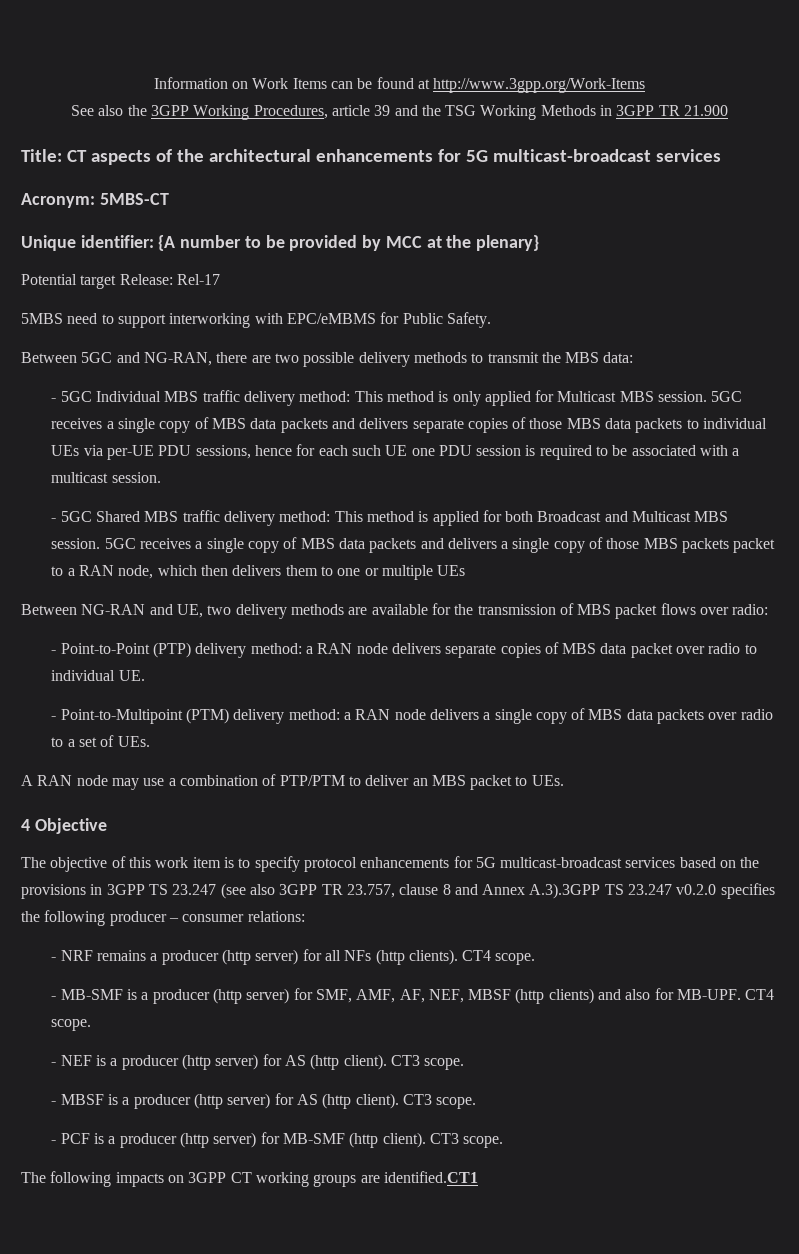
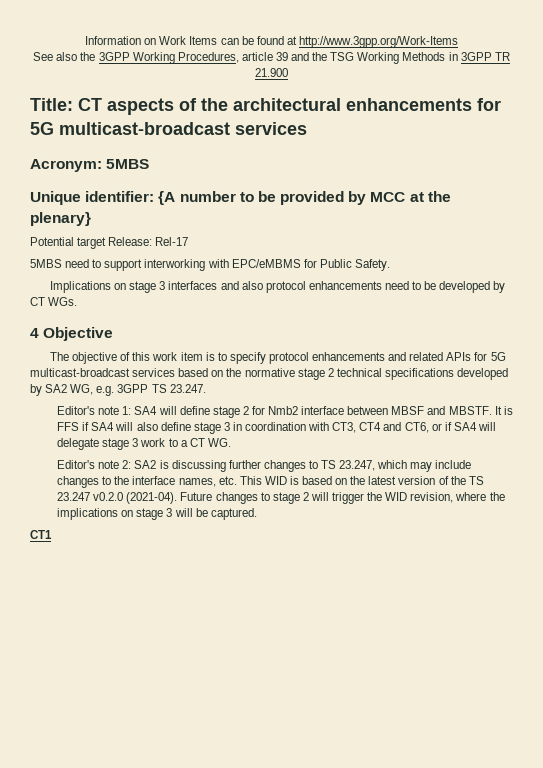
[99,193,169,205] 5MBS-CT -> [106,159,150,169] 5MBS
[21,352,634,367] [51,390,743,406] [51,417,768,433] [51,444,740,460] [51,472,161,483] [51,510,729,526] [51,537,776,553] [51,565,466,580] [21,603,769,619] [51,642,757,658] [51,670,145,681] [51,708,773,724] [51,735,150,747] [21,774,564,790] Between 5GC and NG-RAN, there are two possible delivery methods to transmit the MBS data: // - 5GC Individual MBS traffic delivery method: This method is only applied for Multicast MBS session. 5GC receives a single copy of MBS data packets and delivers separate copies of those MBS data packets to individual UEs via per-UE PDU sessions, hence for each such UE one PDU session is required to be associated with a multicast session. // - 5GC Shared MBS traffic delivery method: This method is applied for both Broadcast and Multicast MBS session. 5GC receives a single copy of MBS data packets and delivers a single copy of those MBS packets packet to a RAN node, which then delivers them to one or multiple UEs // Between NG-RAN and UE, two delivery methods are available for the transmission of MBS packet flows over radio: // - Point-to-Point (PTP) delivery method: a RAN node delivers separate copies of MBS data packet over radio to individual UE. // - Point-to-Multipoint (PTM) delivery method: a RAN node delivers a single copy of MBS data packets over radio to a set of UEs. // A RAN node may use a combination of PTP/PTM to deliver an MBS packet to UEs. -> [49,281,506,293] [30,297,78,306] Implications on stage 3 interfaces and also protocol enhancements need to be developed by CT WGs.
(450, 862) none -> [388,352,472,361] and related APIs
[21,883,775,899] [21,910,305,926] [51,949,536,965] [51,988,775,1004] [51,1019,92,1031] [51,1054,465,1070] [51,1093,477,1109] [51,1132,504,1148] [21,1171,478,1187] provisions in 3GPP TS 23.247 (see also 3GPP TR 23.757, clause 8 and Annex A.3).3GPP TS 23.247 v0.2.0 specifies the following producer – consumer relations: // - NRF remains a producer (http server) for all NFs (http clients). CT4 scope. // - MB-SMF is a producer (http server) for SMF, AMF, AF, NEF, MBSF (http clients) and also for MB-UPF. CT4 scope. // - NEF is a producer (http server) for AS (http client). CT3 scope. // - MBSF is a producer (http server) for AS (http client). CT3 scope. // - PCF is a producer (http server) for MB-SMF (http client). CT3 scope. // The following impacts on 3GPP CT working groups are identified.CT1 -> [244,368,509,380] [30,384,206,396] [57,406,513,418] [57,422,496,434] [57,438,231,450] [57,460,472,472] [57,476,484,488] [57,492,505,504] [57,508,257,520] [30,530,52,539] normative stage 2 technical specifications developed by SA2 WG, e.g. 3GPP TS 23.247. // Editor's note 1: SA4 will define stage 2 for Nmb2 interface between MBSF and MBSTF. It is FFS if SA4 will also define stage 3 in coordination with CT3, CT4 and CT6, or if SA4 will delegate stage 3 work to a CT WG. // Editor's note 2: SA2 is discussing further changes to TS 23.247, which may include changes to the interface names, etc. This WID is based on the latest version of the TS 23.247 v0.2.0 (2021-04). Future changes to stage 2 will trigger the WID revision, where the implications on stage 3 will be captured. // CT1

